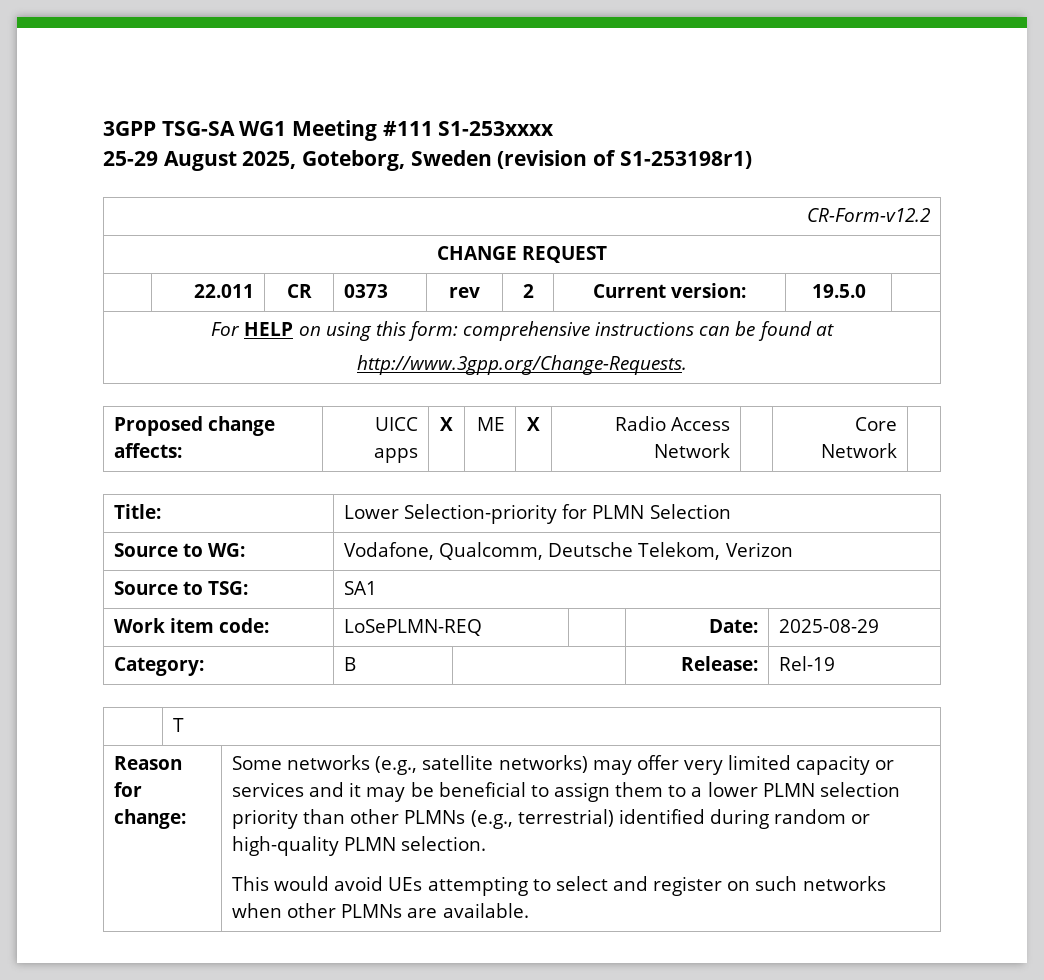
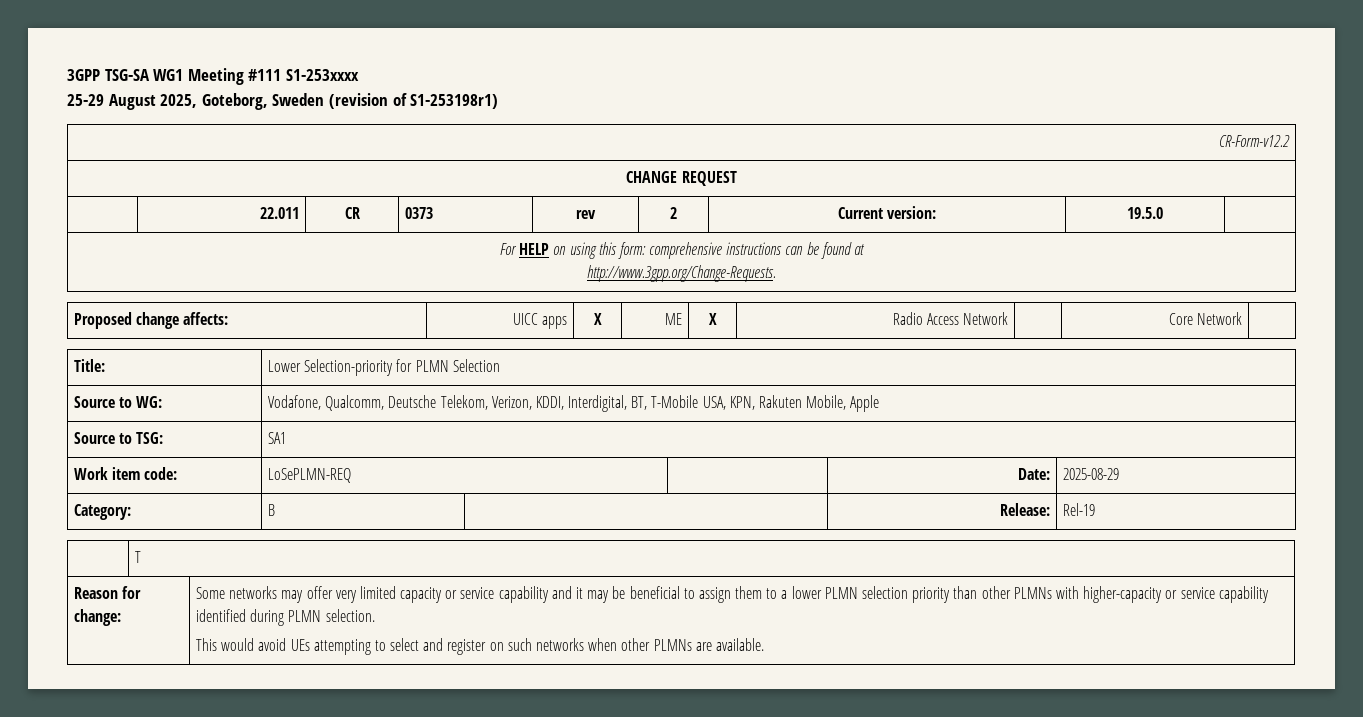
[725,542,793,557] Verizon -> [491,395,880,412] Verizon, KDDI, Interdigital, BT, T-Mobile USA, KPN, Rakuten Mobile, Apple
[375,755,588,775] (e.g., satellite networks) -> (278, 592) none
[232,782,305,797] services -> [460,586,549,603] service capability
[470,809,871,829] [232,836,340,856] (e.g., terrestrial) identified during random or high-quality -> [1055,586,1269,603] [195,609,285,626] with higher-capacity or service capability identified during

